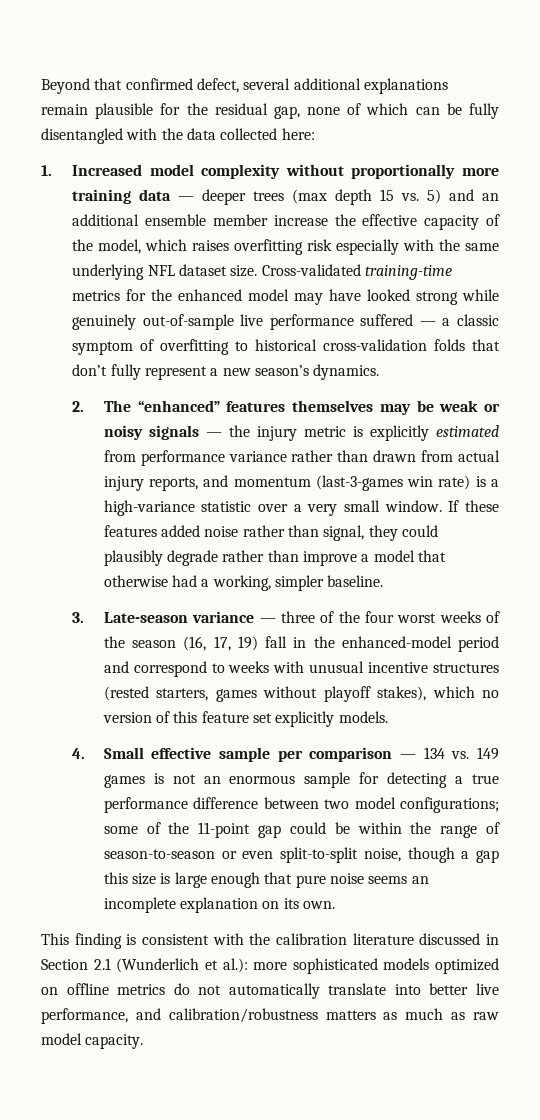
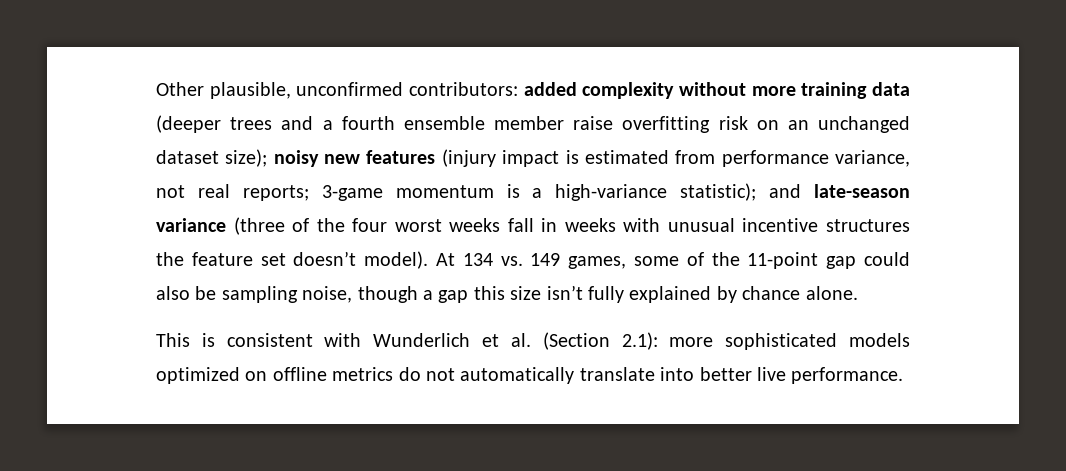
[41,78,448,94] [41,103,500,119] [41,128,315,144] [41,164,194,176] Beyond that confirmed defect, several additional explanations remain plausible for the residual gap, none of which can be fully disentangled with the data collected here: // 1. Increased model -> [156,82,577,99] Other plausible, unconfirmed contributors: added
[351,164,456,179] proportionally -> (746, 89) none
[178,189,499,205] [72,214,501,230] [72,239,500,255] [72,264,453,280] [72,289,500,305] [72,314,499,330] [72,339,500,355] [72,364,380,380] [72,400,501,415] [103,425,499,441] [103,450,500,466] [103,475,499,491] [103,500,499,516] [103,525,439,541] [103,550,447,566] [103,575,384,591] [72,611,315,623] — deeper trees (max depth 15 vs. 5) and an additional ensemble member increase the effective capacity of the model, which raises overfitting risk especially with the same underlying NFL dataset size. Cross-validated training-time metrics for the enhanced model may have looked strong while genuinely out-of-sample live performance suffered — a classic symptom of overfitting to historical cross-validation folds that don’t fully represent a new season’s dynamics. // 2. The “enhanced” features themselves may be weak or noisy signals — the injury metric is explicitly estimated from performance variance rather than drawn from actual injury reports, and momentum (last-3-games win rate) is a high-variance statistic over a very small window. If these features added noise rather than signal, they could plausibly degrade rather than improve a model that otherwise had a working, simpler baseline. // 3. Late-season variance — three -> [156,115,910,133] [156,149,911,167] [156,183,910,201] [156,217,285,235] (deeper trees and a fourth ensemble member raise overfitting risk on an unchanged dataset size); noisy new features (injury impact is estimated from performance variance, not real reports; 3-game momentum is a high-variance statistic); and late-season variance (three
[485,611,500,623] [103,636,499,652] [103,661,225,677] of the season (16, 17, 19) fall in the enhanced-model period and correspond to -> [507,218,558,232] fall in
[103,686,500,702] [102,711,388,727] [72,747,499,762] [103,772,500,788] [103,797,499,813] (rested starters, games without playoff stakes), which no version of this feature set explicitly models. // 4. Small effective sample per comparison — 134 vs. 149 games is not an enormous sample for detecting a true performance difference between two model configurations; -> [156,251,627,269] the feature set doesn’t model). At 134 vs. 149 games,
[334,822,501,838] [103,847,359,863] be within the range of season-to-season or even split-to-split -> [156,286,298,303] also be sampling
[160,872,429,888] [103,897,336,913] is large enough that pure noise seems an incomplete explanation on its own. -> [546,285,858,303] isn’t fully explained by chance alone.
[74,933,122,949] finding -> (190, 340) none
[249,933,500,945] [41,958,248,973] the calibration literature discussed in Section 2.1 (Wunderlich et al.): -> [373,332,658,350] Wunderlich et al. (Section 2.1):
[41,1008,499,1024] [41,1033,144,1049] performance, and calibration/robustness matters as much as raw model capacity. -> [791,367,904,384] performance.

